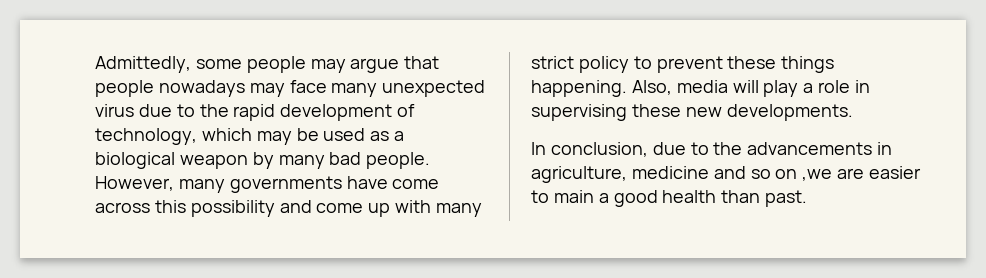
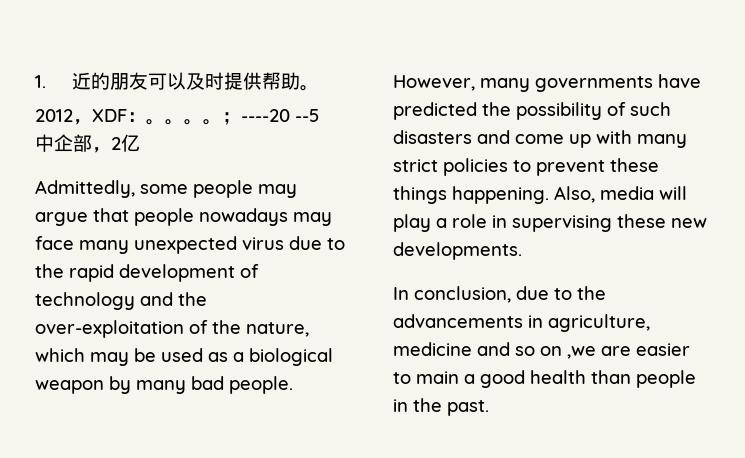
(95, 64) none -> [35,72,319,91] [35,109,319,125] [35,134,140,153] 1.近的朋友可以及时提供帮助。 // 2012，XDF：。。。。；----20 --5 // 中企部，2亿 //
[95,128,197,145] technology, -> [35,292,207,310] [35,320,309,338] technology and the over-exploitation of the nature,
[392,179,440,189] [95,200,275,217] come across this possibility -> [393,102,671,120] [393,130,472,144] predicted the possibility of such disasters
[578,56,629,73] policy -> [443,158,508,176] policies
(761, 196) none -> [636,370,696,388] [393,398,442,412] people in the

